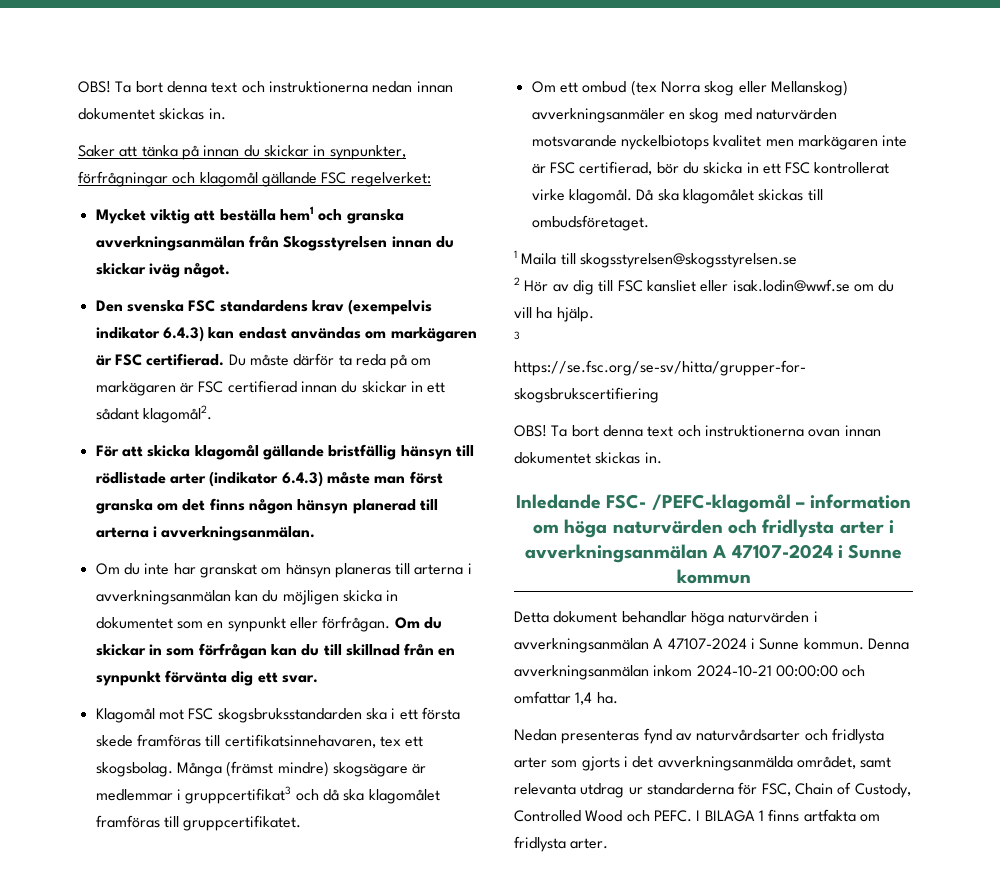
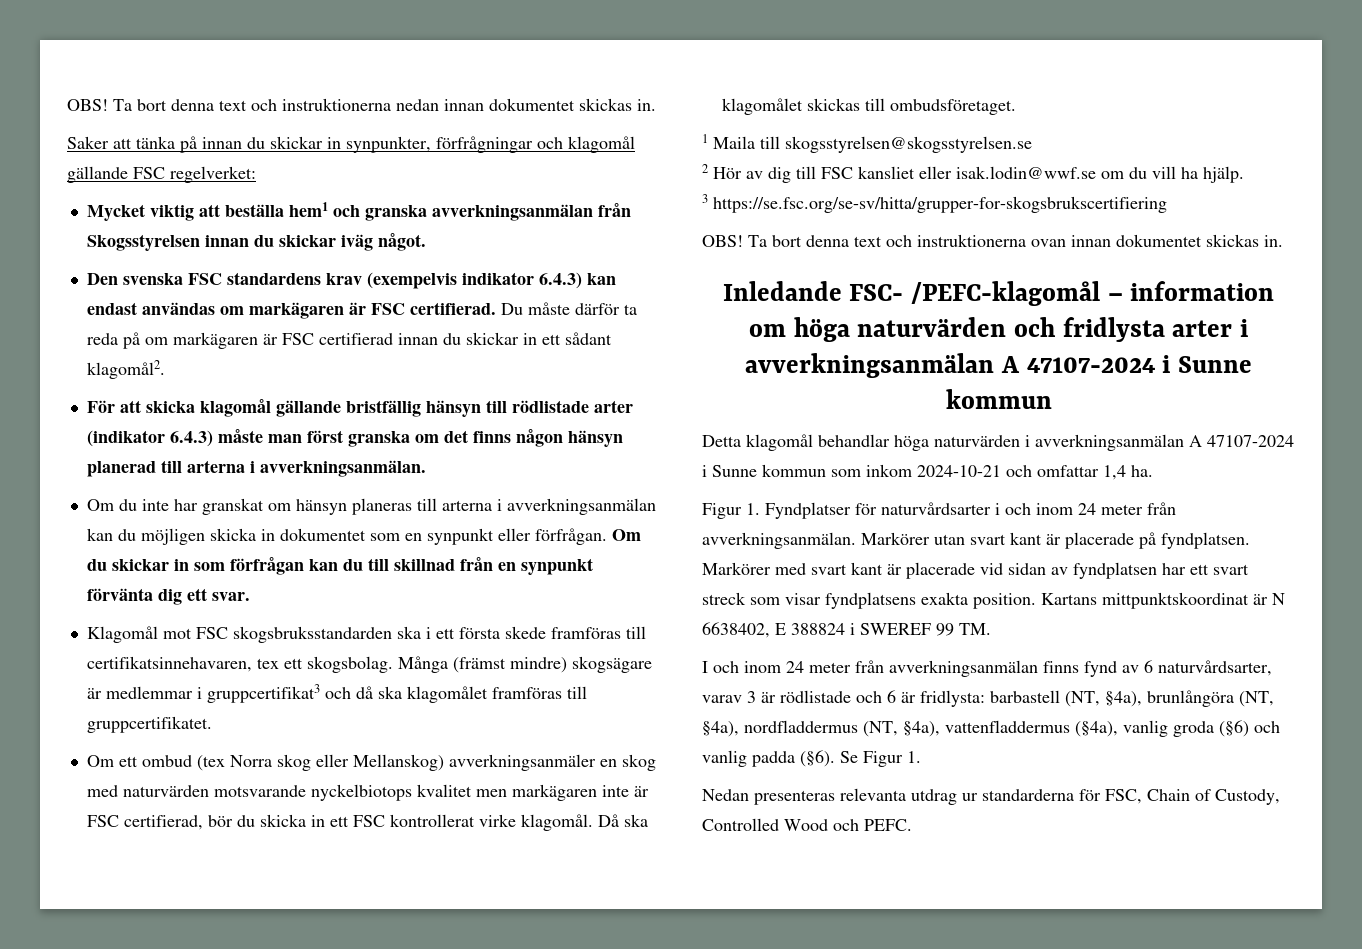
[553,611,618,623] dokument -> [746,434,813,451] klagomål
[803,638,909,650] [514,665,649,680] kommun. Denna avverkningsanmälan -> [762,464,861,477] kommun som
[775,665,838,677] 00:00:00 -> (1001, 471) none
[514,728,884,744] [514,756,892,771] Nedan presenteras fynd av naturvårdsarter och fridlysta arter som gjorts i det avverkningsanmälda området, samt -> [702,502,1176,519] [702,532,1250,549] [702,562,1249,579] [702,592,1285,609] [702,622,991,638] [702,660,1272,677] [702,690,1274,707] [702,720,1280,737] [702,750,921,767] [702,789,835,805] Figur 1. Fyndplatser för naturvårdsarter i och inom 24 meter från avverkningsanmälan. Markörer utan svart kant är placerade på fyndplatsen. Markörer med svart kant är placerade vid sidan av fyndplatsen har ett svart streck som visar fyndplatsens exakta position. Kartans mittpunktskoordinat är N 6638402, E 388824 i SWEREF 99 TM. // I och inom 24 meter från avverkningsanmälan finns fynd av 6 naturvårdsarter, varav 3 är rödlistade och 6 är fridlysta: barbastell (NT, §4a), brunlångöra (NT, §4a), nordfladdermus (NT, §4a), vattenfladdermus (§4a), vanlig groda (§6) och vanlig padda (§6). Se Figur 1. // Nedan presenteras
[696,809,880,822] [514,836,609,852] I BILAGA 1 finns artfakta om fridlysta arter. -> (912, 825) none

